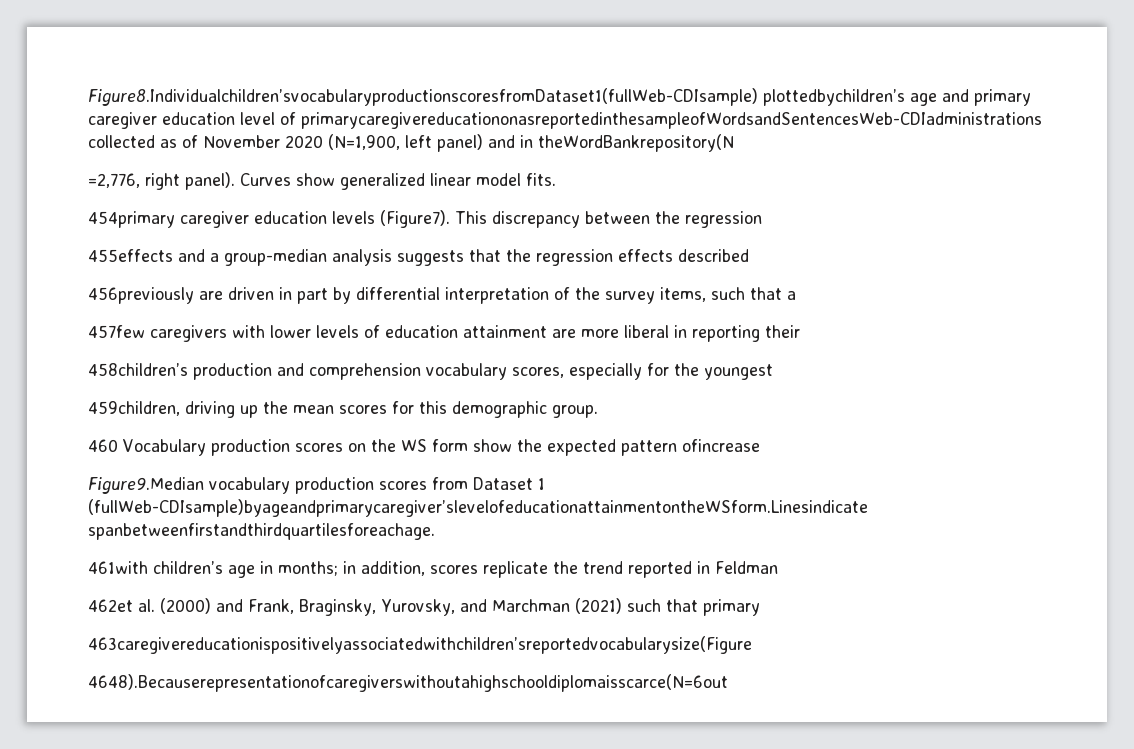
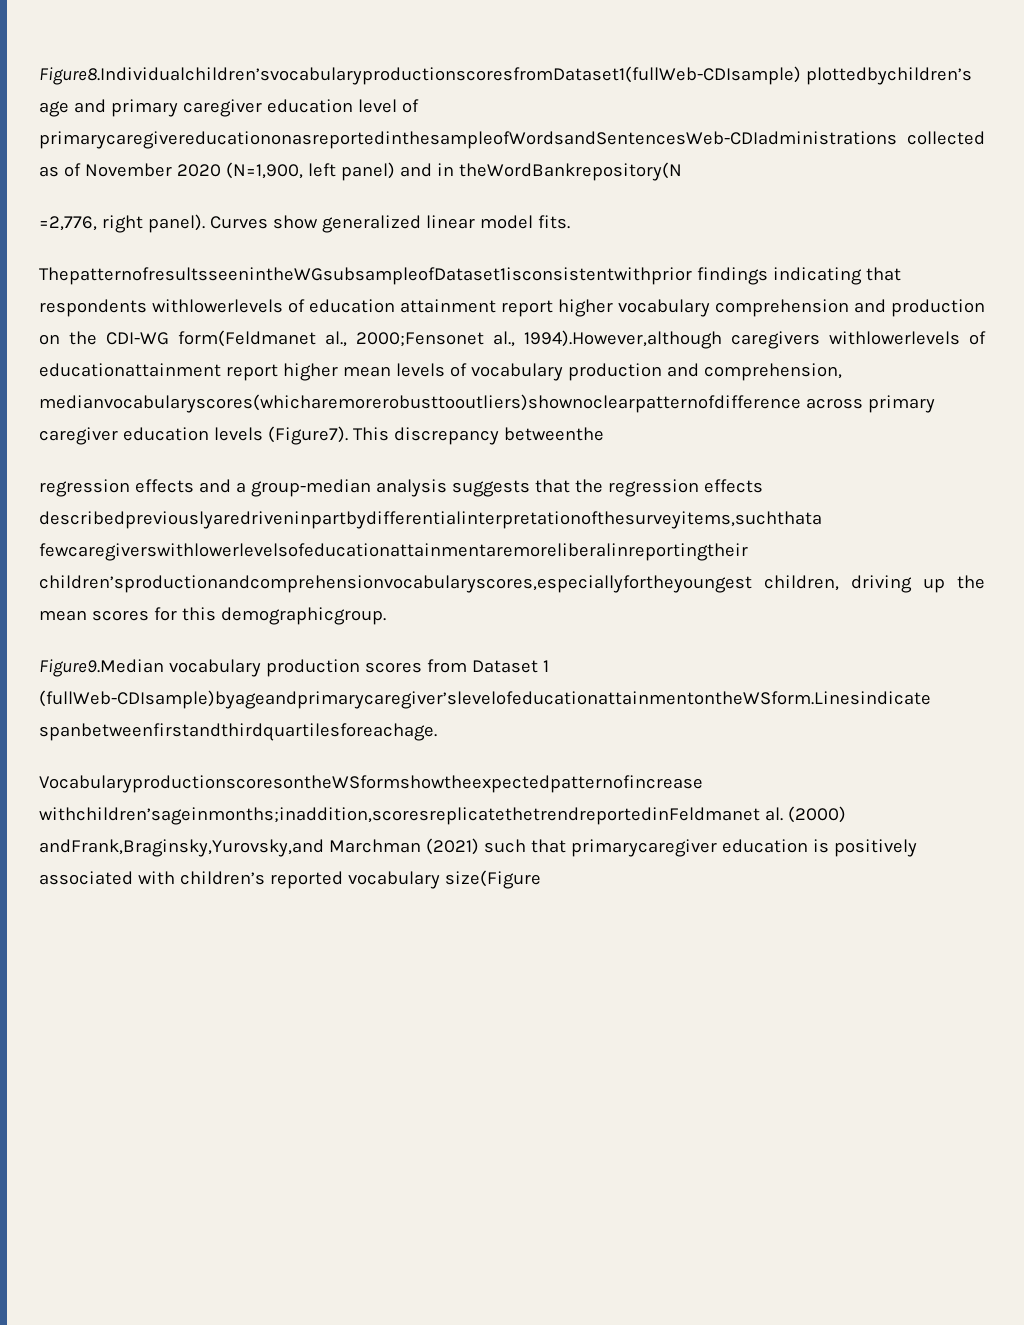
[88,211,175,228] 454primary -> [39,267,901,285] [39,299,985,317] [39,330,986,349] [39,363,842,381] [39,394,935,413] ThepatternofresultsseenintheWGsubsampleofDataset1isconsistentwithprior findings indicating that respondents withlowerlevels of education attainment report higher vocabulary comprehension and production on the CDI-WG form(Feldmanet al., 2000;Fensonet al., 1994).However,although caregivers withlowerlevels of educationattainment report higher mean levels of vocabulary production and comprehension, medianvocabularyscores(whicharemorerobusttooutliers)shownoclearpatternofdifference across primary
[585,211,762,228] [88,249,173,262] between the regression // 455effects -> [503,427,604,441] [39,479,194,497] betweenthe // regression effects
[678,249,749,262] [88,287,796,304] [88,325,800,342] [88,363,773,380] [88,401,180,416] described // 456previously are driven in part by differential interpretation of the survey items, such that a // 457few caregivers with lower levels of education attainment are more liberal in reporting their // 458children’s production and comprehension vocabulary scores, especially for the youngest // 459children, -> [39,511,822,529] [39,543,748,561] [39,575,839,593] describedpreviouslyaredriveninpartbydifferentialinterpretationofthesurveyitems,suchthata fewcaregiverswithlowerlevelsofeducationattainmentaremoreliberalinreportingtheir children’sproductionandcomprehensionvocabularyscores,especiallyfortheyoungest children,
[452,401,598,418] [88,439,760,456] demographic group. // 460 Vocabulary production scores on the WS form show the expected pattern ofincrease -> [220,607,386,625] demographicgroup.
[88,561,778,578] [88,598,760,616] [88,636,752,654] [88,674,728,692] 461with children’s age in months; in addition, scores replicate the trend reported in Feldman // 462et al. (2000) and Frank, Braginsky, Yurovsky, and Marchman (2021) such that primary // 463caregivereducationispositivelyassociatedwithchildren’sreportedvocabularysize(Figure // 4648).Becauserepresentationofcaregiverswithoutahighschooldiplomaisscarce(N=6out -> [39,775,703,793] [39,806,846,825] [39,838,917,857] [39,870,541,889] VocabularyproductionscoresontheWSformshowtheexpectedpatternofincrease withchildren’sageinmonths;inaddition,scoresreplicatethetrendreportedinFeldmanet al. (2000) andFrank,Braginsky,Yurovsky,and Marchman (2021) such that primarycaregiver education is positively associated with children’s reported vocabulary size(Figure

